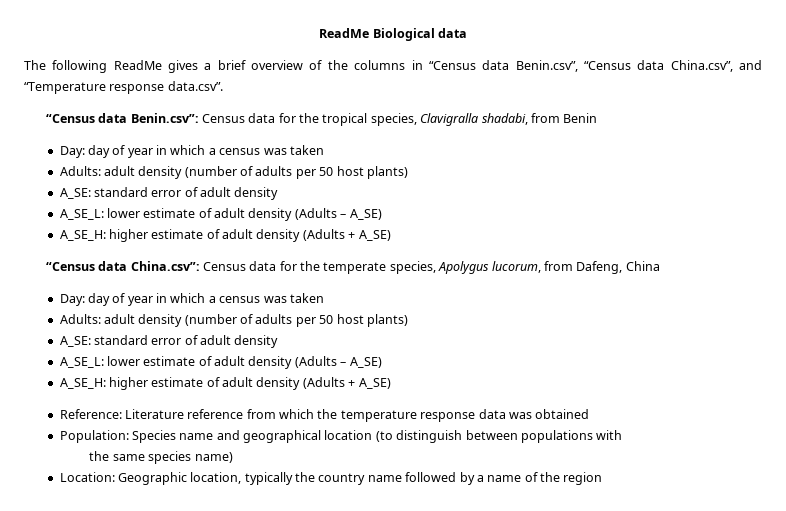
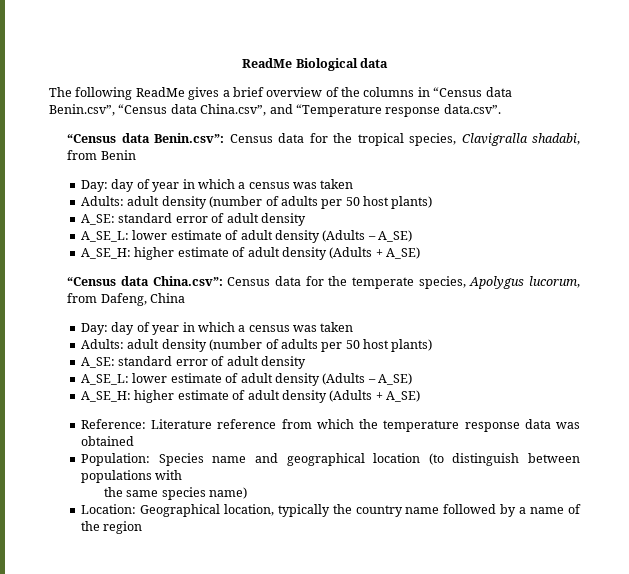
[117,472,187,485] Geographic -> [139,504,220,517] Geographical

